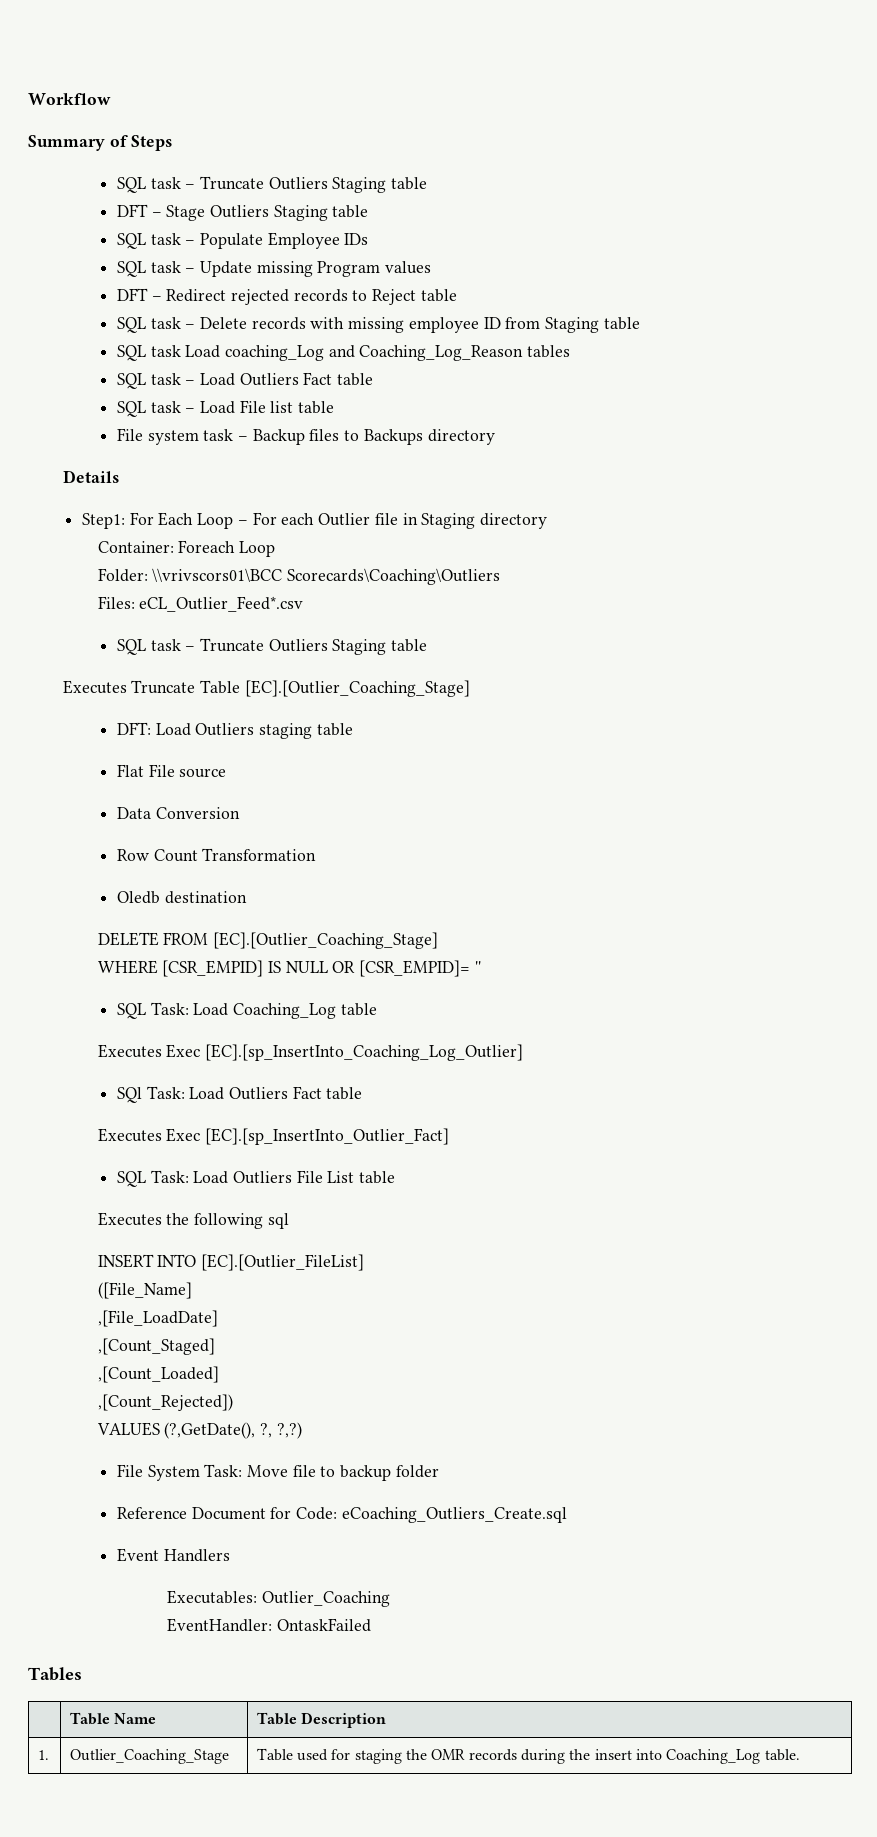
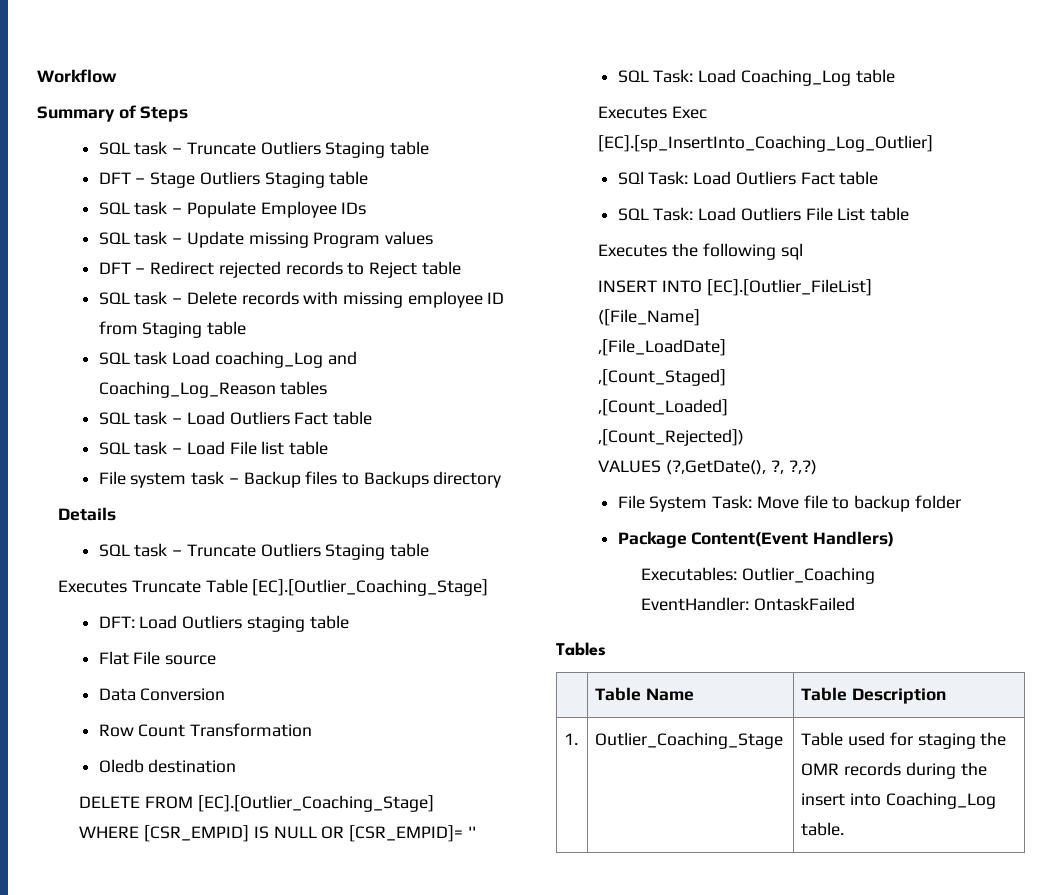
[82,512,547,529] [97,540,275,557] [97,568,500,585] [97,596,304,612] // Step1: For Each Loop – For each Outlier file in Staging directory // Container: Foreach Loop // Folder: \\vrivscors01\BCC Scorecards\Coaching\Outliers // Files: eCL_Outlier_Feed*.csv -> (117, 514) none
[97,1128,449,1145] // Executes Exec [EC].[sp_InsertInto_Outlier_Fact] -> (879, 178) none
[116,1507,567,1523] [116,1548,230,1562] Reference Document for Code: eCoaching_Outliers_Create.sql // Event Handlers -> [617,531,895,548] Package Content(Event Handlers)

